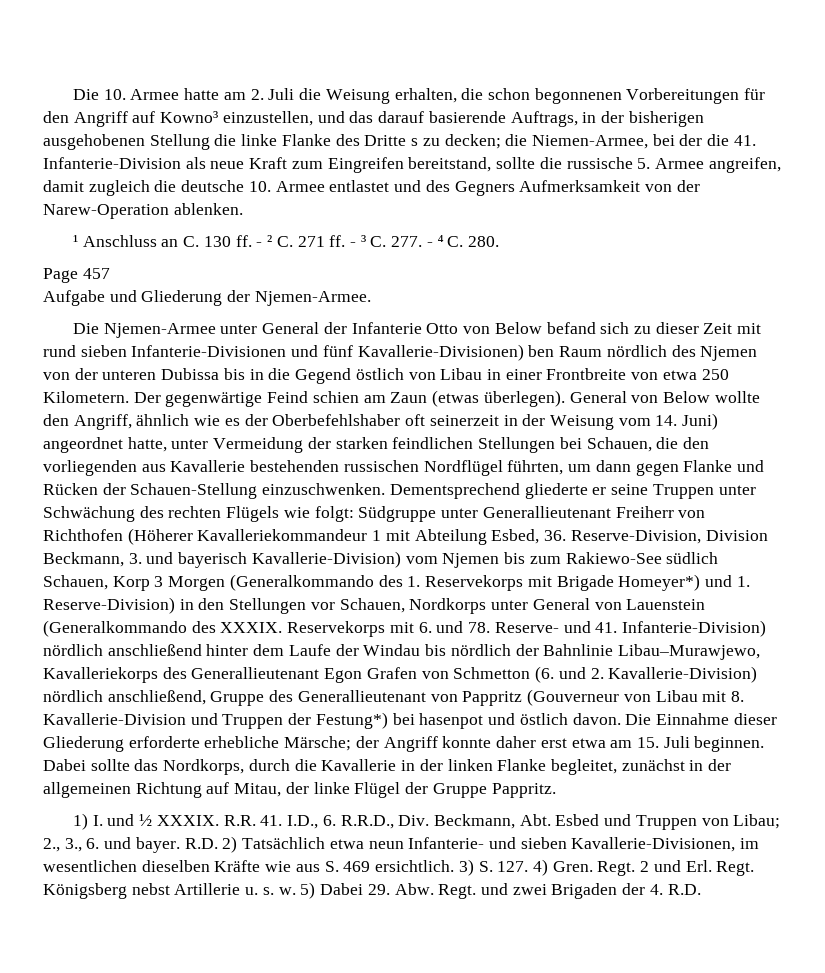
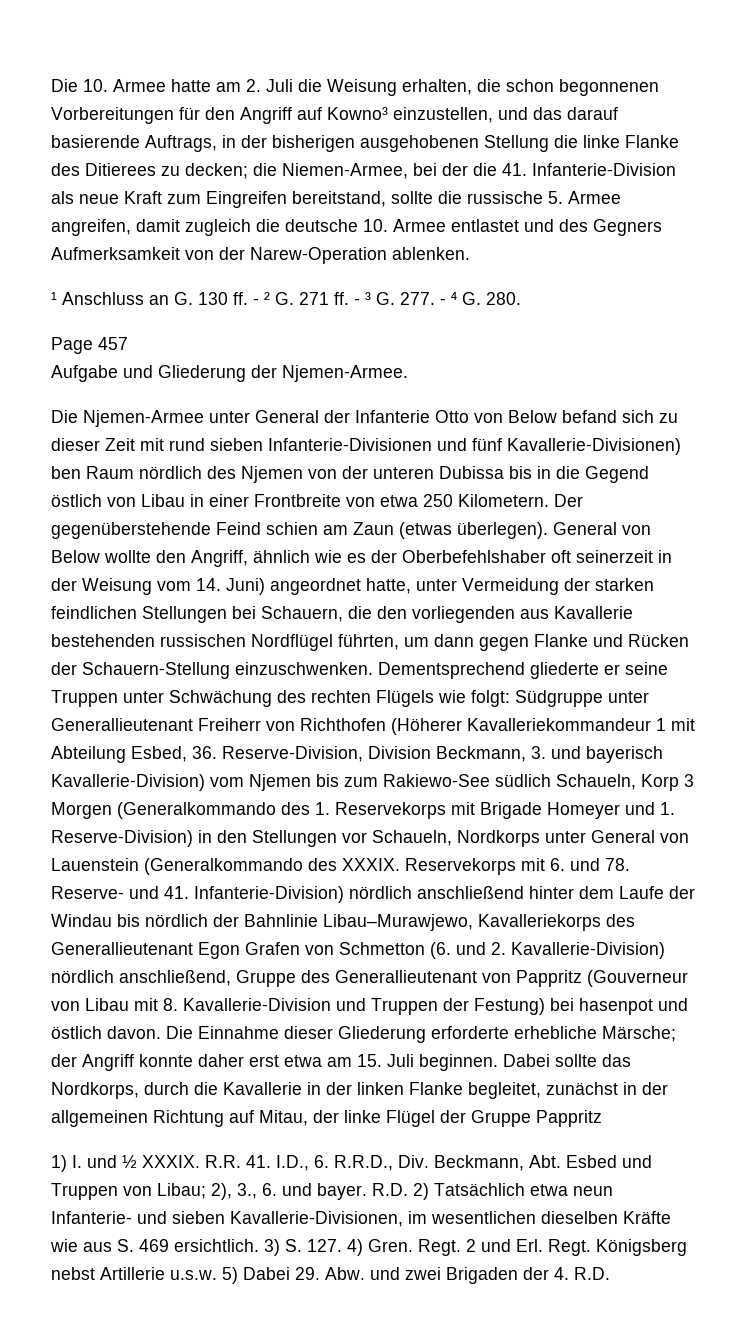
[364,135,419,146] Dritte s -> [85,163,156,176] Ditierees
[183,236,200,247] C. -> [174,292,193,305] G.
[276,236,293,247] C. -> [275,292,294,305] G.
[370,236,387,247] C. -> [376,292,395,305] G.
[447,236,464,247] C. -> [462,292,481,305] G.
[165,392,263,407] gegenwärtige -> [51,522,211,539] gegenüberstehende
[586,437,652,452] Schauen, -> [261,606,343,622] Schauern,
[130,483,258,499] Schauen-Stellung -> [82,662,230,679] Schauern-Stellung
[43,575,108,590] Schauen, -> [556,774,636,790] Schaueln,
[618,574,701,591] Homeyer*) -> [547,802,620,819] Homeyer
[339,598,405,613] Schauen, -> [372,830,452,846] Schaueln,
[315,712,388,729] Festung*) -> [474,998,545,1015] Festung)
[491,783,556,798] Pappritz. -> [536,1110,602,1127] Pappritz
[43,838,60,852] 2., -> [211,1183,232,1200] 2),
[245,887,296,895] u. s. w. -> [170,1270,217,1280] u.s.w.
[438,884,477,899] Regt. -> (365, 1273) none

